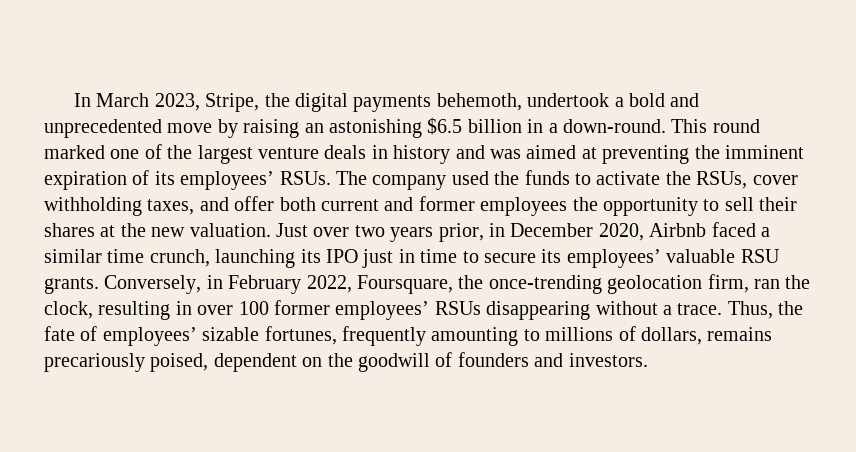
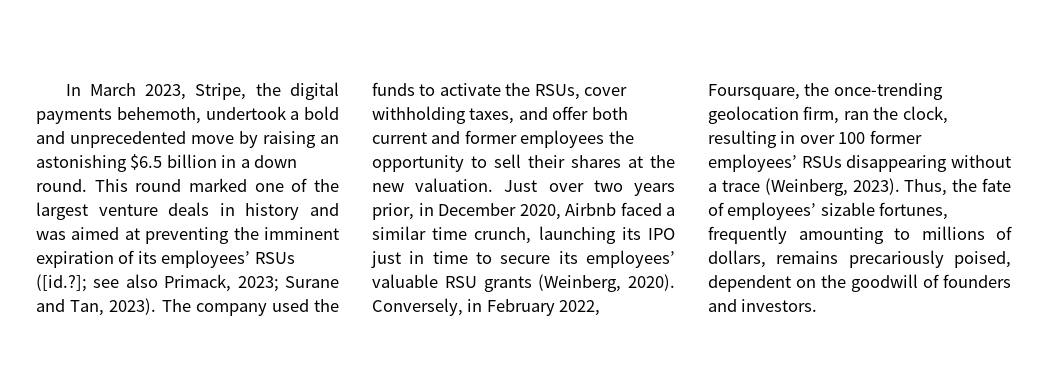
[562,119,666,133] down-round. -> [254,155,298,168] [36,179,87,192] down round.
[279,171,331,185] RSUs. -> [254,252,295,264] [36,274,339,292] [36,298,157,316] RSUs ([id.?]; see also Primack, 2023; Surane and Tan, 2023).
[44,277,99,294] grants. -> [483,274,675,292] grants (Weinberg, 2020).
[677,303,723,315] trace. -> [721,178,900,196] trace (Weinberg, 2023).

